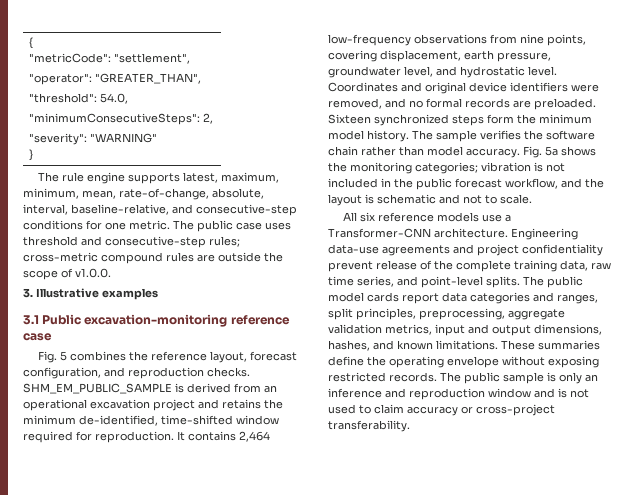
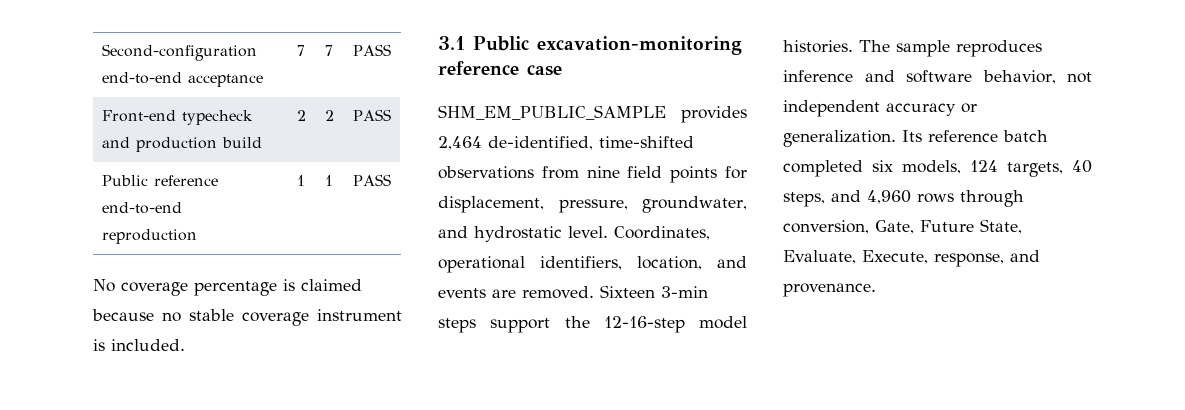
[28,37,33,49] [28,53,190,64] [28,73,201,85] [28,93,128,104] [28,113,213,125] [28,133,157,145] [28,149,33,161] [37,172,279,184] [23,188,264,200] [23,204,297,216] [23,220,291,232] [23,236,240,248] [23,252,283,264] [23,268,111,280] [23,288,158,300] { // "metricCode": "settlement", // "operator": "GREATER_THAN", // "threshold": 54.0, // "minimumConsecutiveSteps": 2, // "severity": "WARNING" // } // The rule engine supports latest, maximum, minimum, mean, rate-of-change, absolute, interval, baseline-relative, and consecutive-step conditions for one metric. The public case uses threshold and consecutive-step rules; cross-metric compound rules are outside the scope of v1.0.0. // 3. Illustrative examples -> [101,44,257,61] [101,72,263,87] [296,45,305,56] [324,45,333,56] [352,44,391,56] [101,110,253,125] [101,137,262,152] [296,110,306,121] [324,110,334,121] [352,109,391,121] [101,175,218,186] [101,202,182,214] [101,229,197,244] [296,175,305,186] [324,175,333,186] [352,174,391,186] [93,279,362,296] [92,309,402,326] [93,339,185,351] Second-configuration end-to-end acceptance | 7 | 7 | PASS // Front-end typecheck and production build | 2 | 2 | PASS // Public reference end-to-end reproduction | 1 | 1 | PASS // No coverage percentage is claimed because no stable coverage instrument is included.
[37,351,297,363] [23,367,250,379] [23,383,277,394] [23,399,283,411] [23,415,279,426] [23,431,270,443] [328,34,586,46] [328,50,551,62] [328,66,557,78] [328,82,599,94] [328,98,596,110] [328,114,592,126] [328,130,595,142] [328,146,596,158] [328,162,565,174] [328,178,604,190] [328,194,532,206] [342,212,511,222] [328,228,578,240] [328,244,603,256] [328,260,611,272] [328,276,583,288] [328,292,598,304] [328,308,565,320] [328,324,602,336] [328,340,600,351] [328,356,599,368] [328,372,598,384] [328,388,589,400] [328,404,555,416] [328,420,410,432] Fig. 5 combines the reference layout, forecast configuration, and reproduction checks. SHM_EM_PUBLIC_SAMPLE is derived from an operational excavation project and retains the minimum de-identified, time-shifted window required for reproduction. It contains 2,464 low-frequency observations from nine points, covering displacement, earth pressure, groundwater level, and hydrostatic level. Coordinates and original device identifiers were removed, and no formal records are preloaded. Sixteen synchronized steps form the minimum model history. The sample verifies the software chain rather than model accuracy. Fig. 5a shows the monitoring categories; vibration is not included in the public forecast workflow, and the layout is schematic and not to scale. // All six reference models use a Transformer-CNN architecture. Engineering data-use agreements and project confidentiality prevent release of the complete training data, raw time series, and point-level splits. The public model cards report data categories and ranges, split principles, preprocessing, aggregate validation metrics, input and output dimensions, hashes, and known limitations. These summaries define the operating envelope without exposing restricted records. The public sample is only an inference and reproduction window and is not used to claim accuracy or cross-project transferability. -> [438,105,747,123] [438,136,694,150] [438,166,747,183] [438,196,747,213] [438,226,710,242] [438,256,747,273] [438,285,708,299] [438,316,747,333] [783,40,1042,57] [783,70,1092,84] [783,100,977,117] [783,130,1048,147] [783,160,1092,177] [783,190,1024,207] [783,219,1022,234] [783,250,1040,267] [783,283,876,297] SHM_EM_PUBLIC_SAMPLE provides 2,464 de-identified, time-shifted observations from nine field points for displacement, pressure, groundwater, and hydrostatic level. Coordinates, operational identifiers, location, and events are removed. Sixteen 3-min steps support the 12-16-step model histories. The sample reproduces inference and software behavior, not independent accuracy or generalization. Its reference batch completed six models, 124 targets, 40 steps, and 4,960 rows through conversion, Gate, Future State, Evaluate, Execute, response, and provenance.

